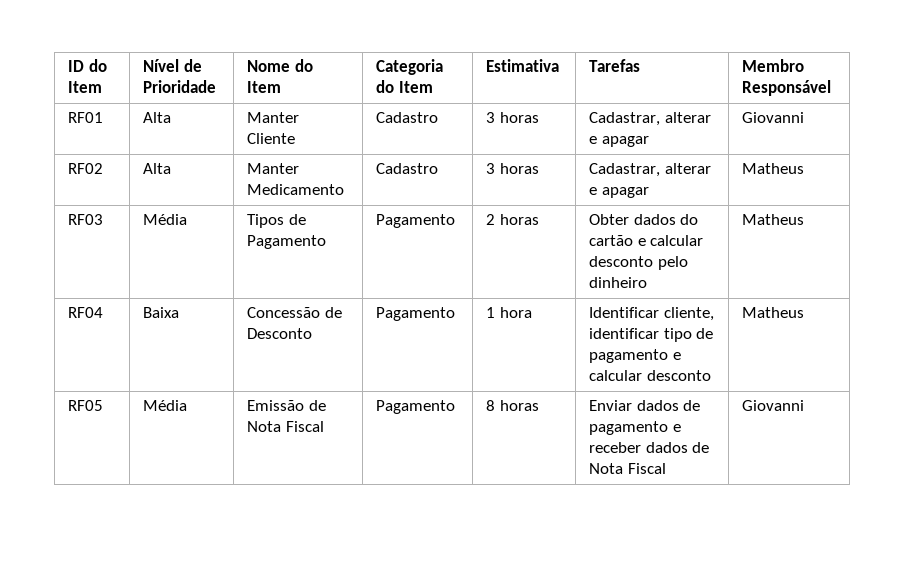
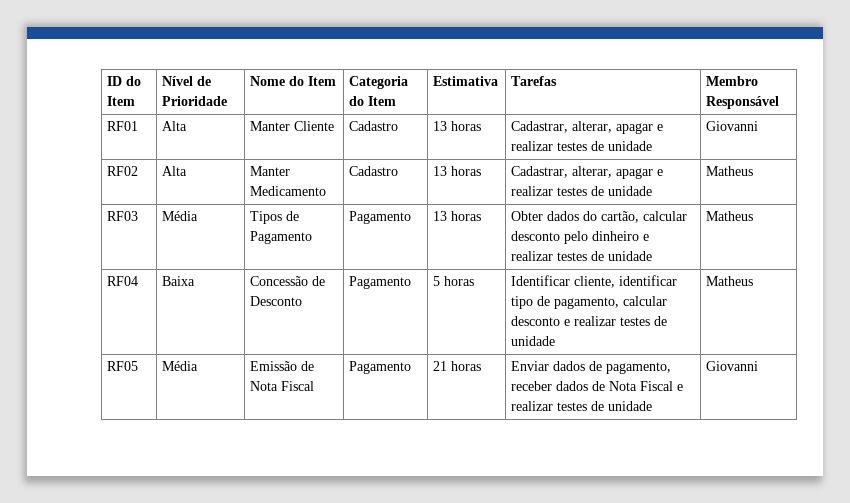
[486,112,539,123] [589,112,711,126] [589,136,649,147] 3 horas | Cadastrar, alterar e apagar -> [433,121,482,131] [511,121,664,134] [511,141,653,151] 13 horas | Cadastrar, alterar, apagar e realizar testes de unidade
[486,163,539,174] [589,163,711,177] [589,187,649,198] 3 horas | Cadastrar, alterar e apagar -> [433,166,482,176] [511,166,664,179] [511,186,653,196] 13 horas | Cadastrar, alterar, apagar e realizar testes de unidade
[486,214,496,225] 2 -> [433,211,448,221] 13
[589,235,646,246] cartão e -> [601,211,640,223] cartão,
(648, 282) none -> [643,234,650,241] [511,251,653,261] e realizar testes de unidade
[486,307,532,318] 1 hora -> [433,276,475,286] 5 horas
[589,349,681,363] [589,370,711,381] pagamento e calcular desconto -> [554,296,668,309] [511,316,668,326] [511,336,556,346] pagamento, calcular desconto e realizar testes de unidade
[486,400,496,411] 8 -> [433,361,448,371] 21
[589,421,681,435] pagamento e -> [606,362,672,374] pagamento,
(666, 468) none -> [677,384,684,391] [511,401,653,411] e realizar testes de unidade

